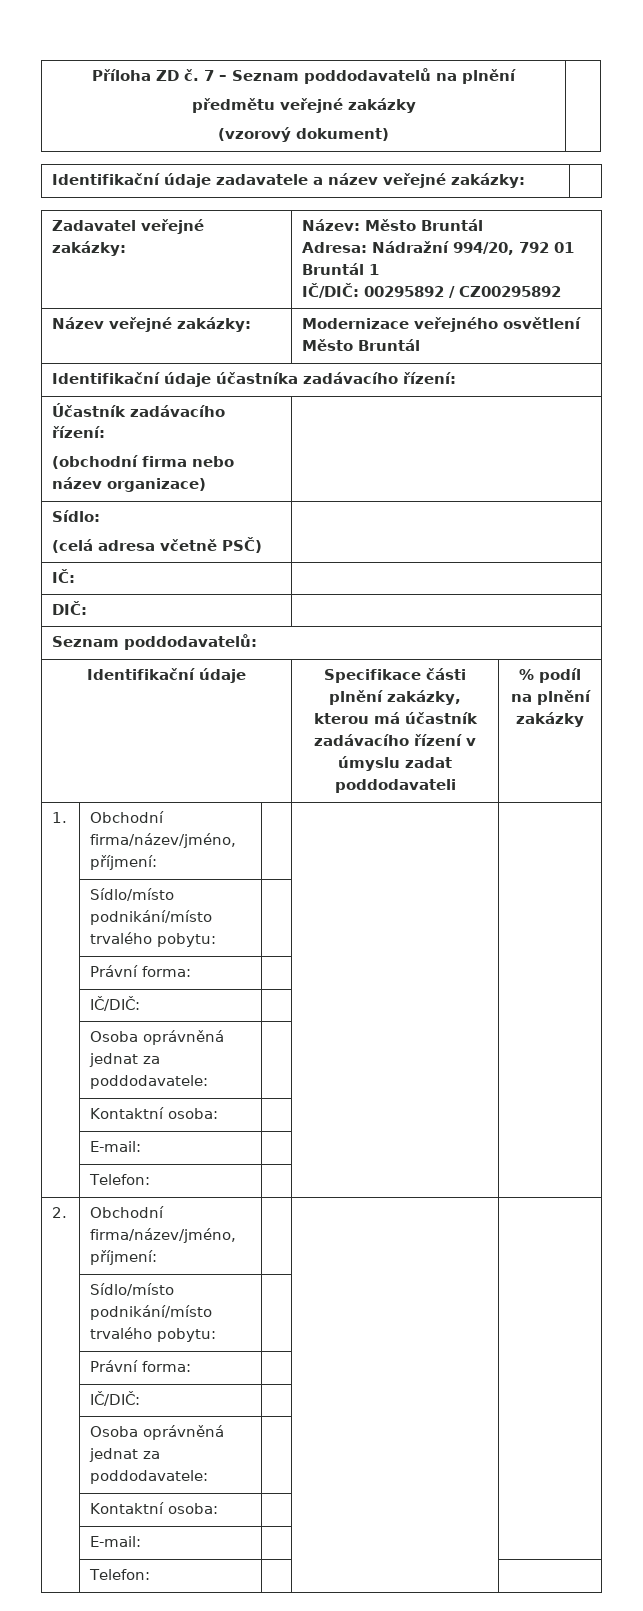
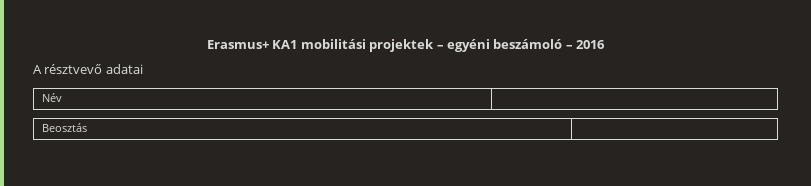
[91,68,516,84] [191,98,416,113] [218,127,389,142] [52,173,526,188] [52,219,205,234] [52,241,127,256] [302,219,484,231] [302,241,575,255] [302,263,380,275] [302,283,562,298] [52,317,252,332] [302,317,582,332] [302,339,421,351] [52,372,457,387] [52,403,226,417] [52,426,106,438] [52,455,235,469] [52,477,207,492] [52,510,101,522] [52,537,263,553] [52,569,76,583] [52,601,88,615] [52,634,258,650] [87,668,247,683] [324,668,466,683] [329,690,462,705] [313,712,478,724] [314,734,476,746] [338,756,452,771] [334,779,456,793] [519,668,581,683] [510,690,591,705] [516,712,584,727] [52,812,68,823] [90,811,165,823] [90,833,237,848] [90,855,158,870] [90,888,175,901] [90,910,213,925] [90,932,217,947] [90,965,192,977] [90,996,141,1011] [90,1030,225,1045] [89,1053,161,1067] [90,1075,209,1089] [90,1107,219,1119] [90,1141,142,1152] [89,1174,151,1185] [52,1207,68,1218] [90,1206,165,1218] [90,1228,237,1243] [90,1250,158,1265] [90,1283,175,1296] [90,1305,213,1320] [90,1327,217,1342] [90,1360,192,1372] [90,1391,141,1406] [90,1425,225,1440] [89,1448,161,1462] [90,1470,209,1484] [90,1502,219,1514] [90,1536,142,1547] [89,1569,151,1580] Příloha ZD č. 7 – Seznam poddodavatelů na plnění // předmětu veřejné zakázky // (vzorový dokument) | // Identifikační údaje zadavatele a název veřejné zakázky: | // Zadavatel veřejné zakázky: | Název: Město Bruntál // Adresa: Nádražní 994/20, 792 01 Bruntál 1 // IČ/DIČ: 00295892 / CZ00295892 // Název veřejné zakázky: | Modernizace veřejného osvětlení Město Bruntál // Identifikační údaje účastníka zadávacího řízení: // Účastník zadávacího řízení: // (obchodní firma nebo název organizace) | // Sídlo: // (celá adresa včetně PSČ) | // IČ: | // DIČ: | // Seznam poddodavatelů: // Identifikační údaje | Specifikace části plnění zakázky, kterou má účastník zadávacího řízení v úmyslu zadat poddodavateli | % podíl na plnění zakázky // 1. | Obchodní firma/název/jméno, příjmení: | | | // | Sídlo/místo podnikání/místo trvalého pobytu: | | | // | Právní forma: | | | // | IČ/DIČ: | | | // | Osoba oprávněná jednat za poddodavatele: | | | // | Kontaktní osoba: | | | // | E-mail: | | | // | Telefon: | | | // 2. | Obchodní firma/název/jméno, příjmení: | | | // | Sídlo/místo podnikání/místo trvalého pobytu: | | | // | Právní forma: | | | // | IČ/DIČ: | | | // | Osoba oprávněná jednat za poddodavatele: | | | // | Kontaktní osoba: | | | // | E-mail: | | | // | Telefon: | | -> [207,39,605,52] [33,64,143,74] [42,93,63,102] [42,123,88,132] Erasmus+ KA1 mobilitási projektek – egyéni beszámoló – 2016 // A résztvevő adatai // Név | // Beosztás

